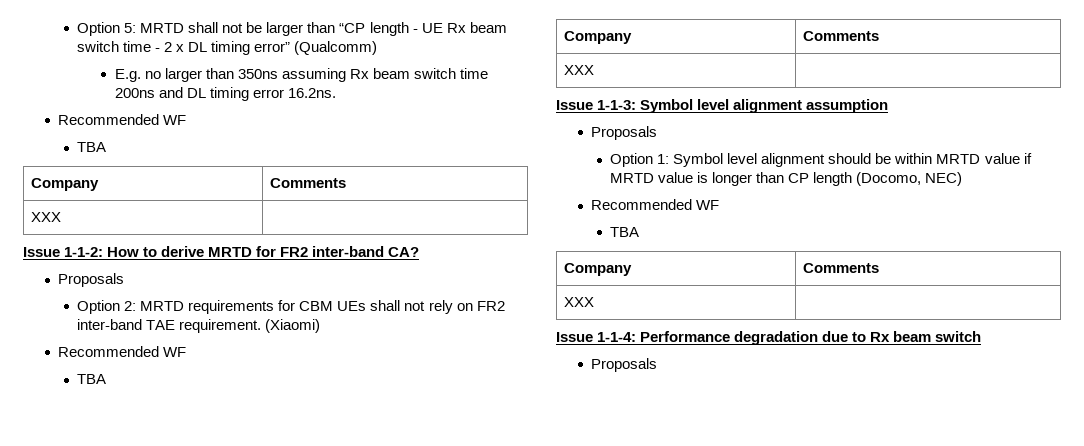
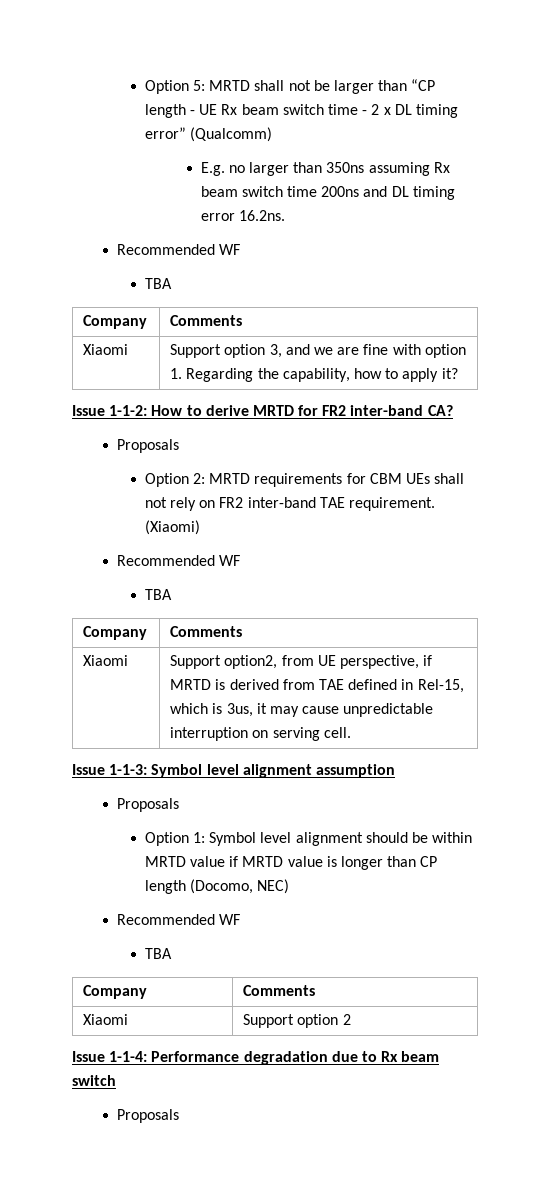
[31,212,62,222] XXX | -> [83,344,129,355] [170,344,466,358] [170,368,458,382] Xiaomi | Support option 3, and we are fine with option 1. Regarding the capability, how to apply it?
[564,65,595,75] XXX | -> [83,655,129,666] [170,655,433,669] [170,679,464,693] [170,703,434,717] [170,727,351,741] Xiaomi | Support option2, from UE perspective, if MRTD is derived from TAE defined in Rel-15, which is 3us, it may cause unpredictable interruption on serving cell.
[564,297,595,307] XXX | -> [83,1014,129,1025] [243,1014,351,1028] Xiaomi | Support option 2

